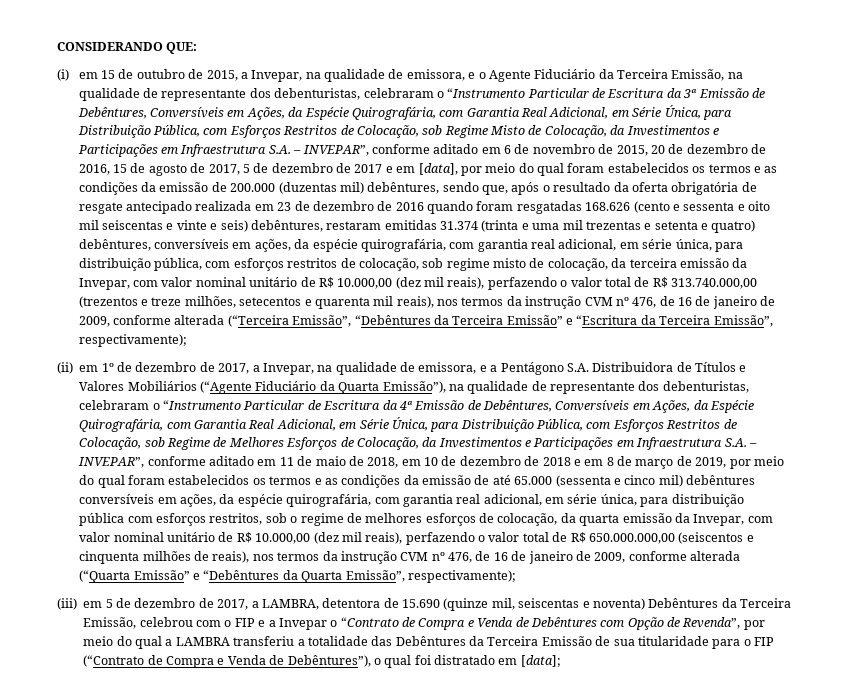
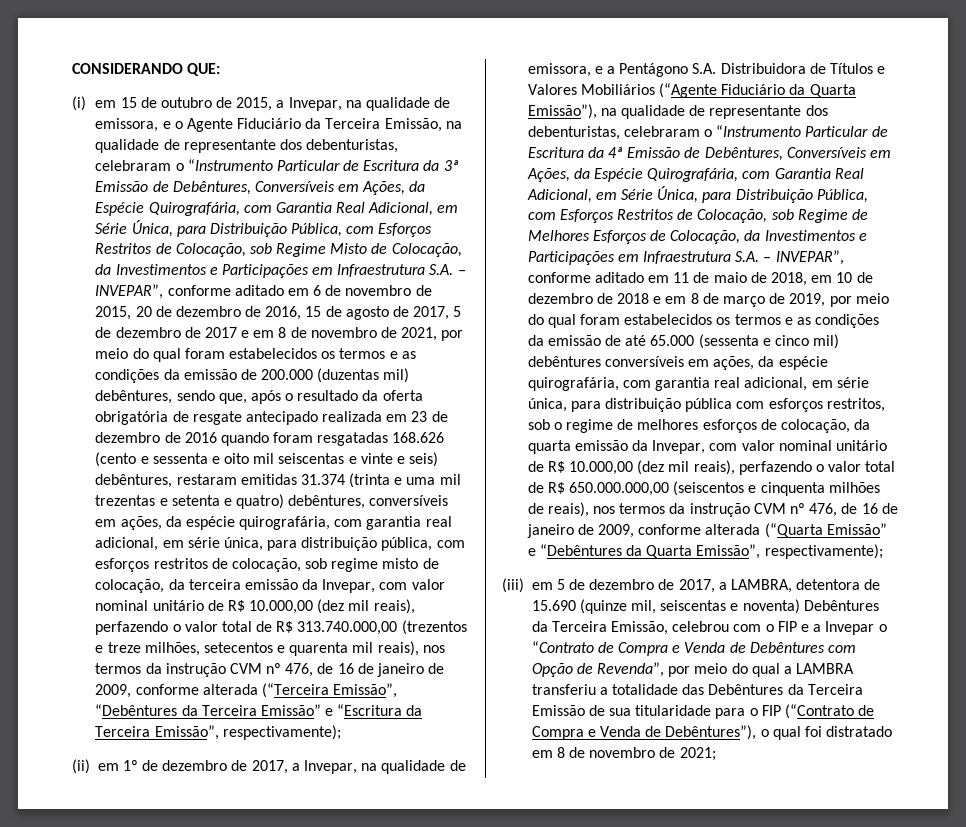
[418,163,458,175] [data], -> [278,327,438,341] 8 de novembro de 2021,
[520,655,561,667] [data]; -> [556,747,716,761] 8 de novembro de 2021;

